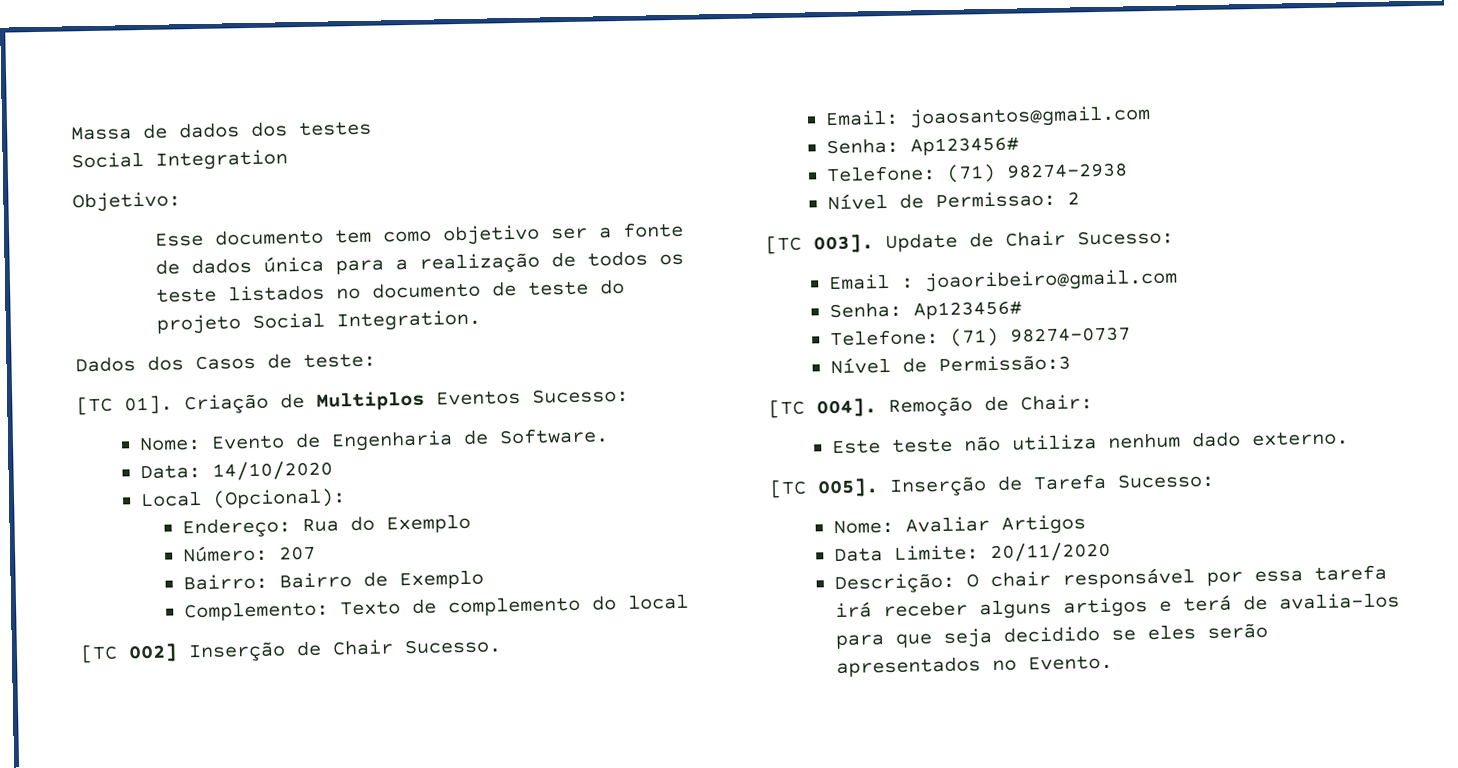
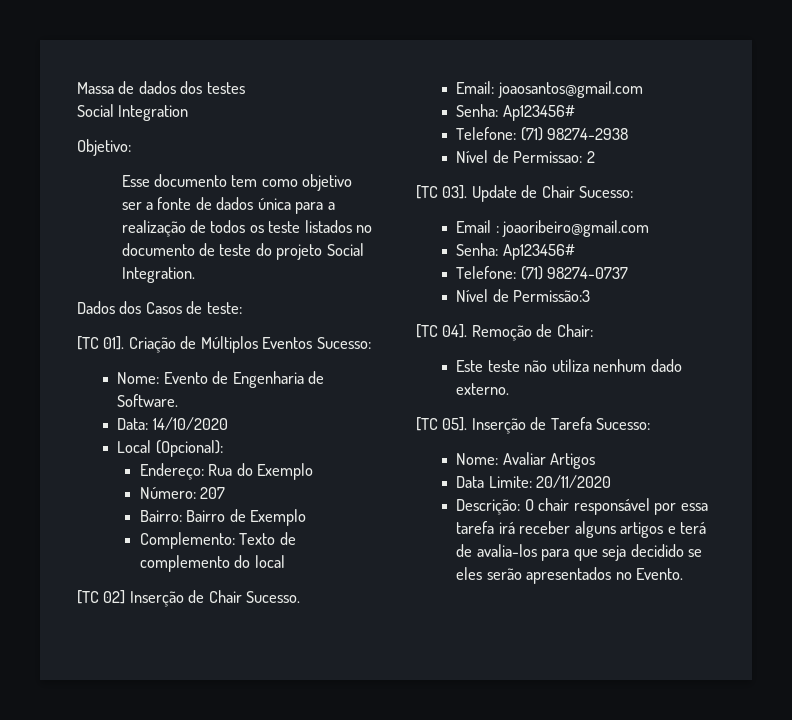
[316,390,425,411] Multiplos -> [200,336,258,353] Múltiplos
[128,643,178,663] 002] -> [103,590,126,604] 02]
[813,234,874,254] 003]. -> [442,185,468,199] 03].
[816,398,877,418] 004]. -> [442,324,468,338] 04].
[817,478,879,498] 005]. -> [442,417,468,431] 05].

